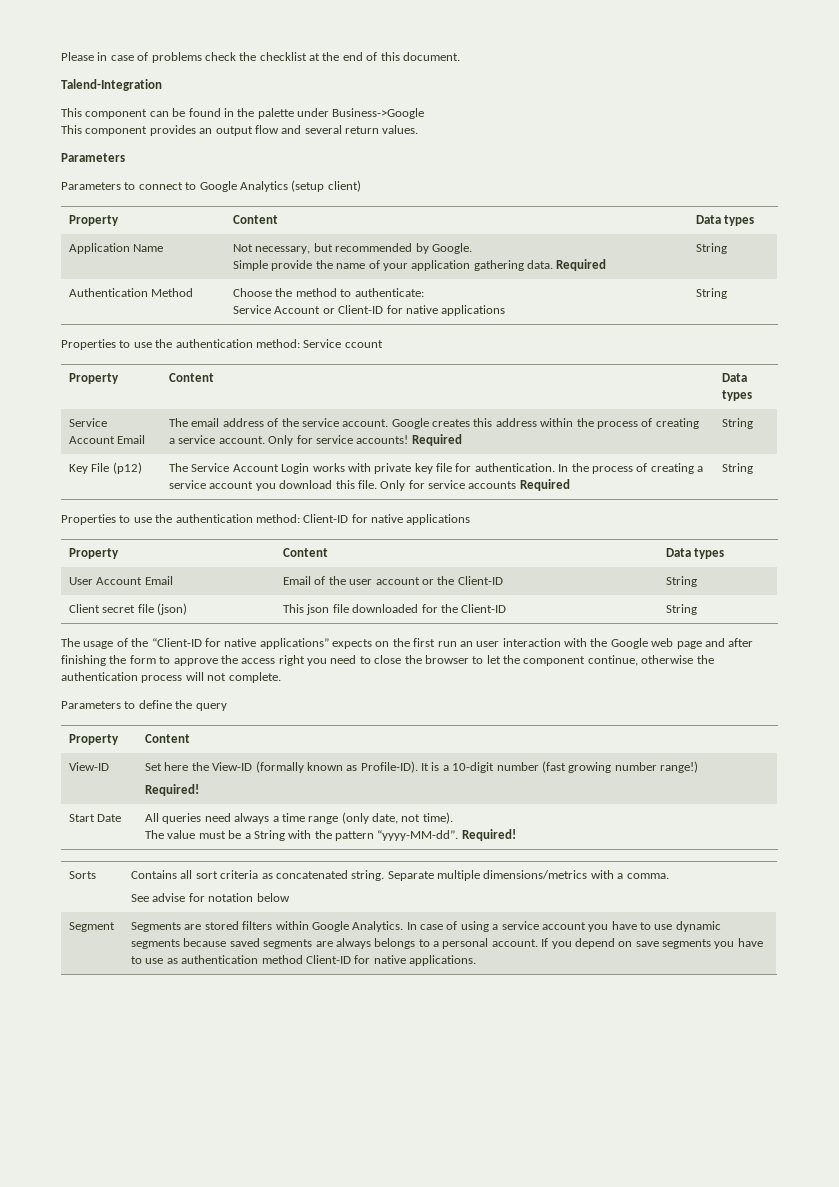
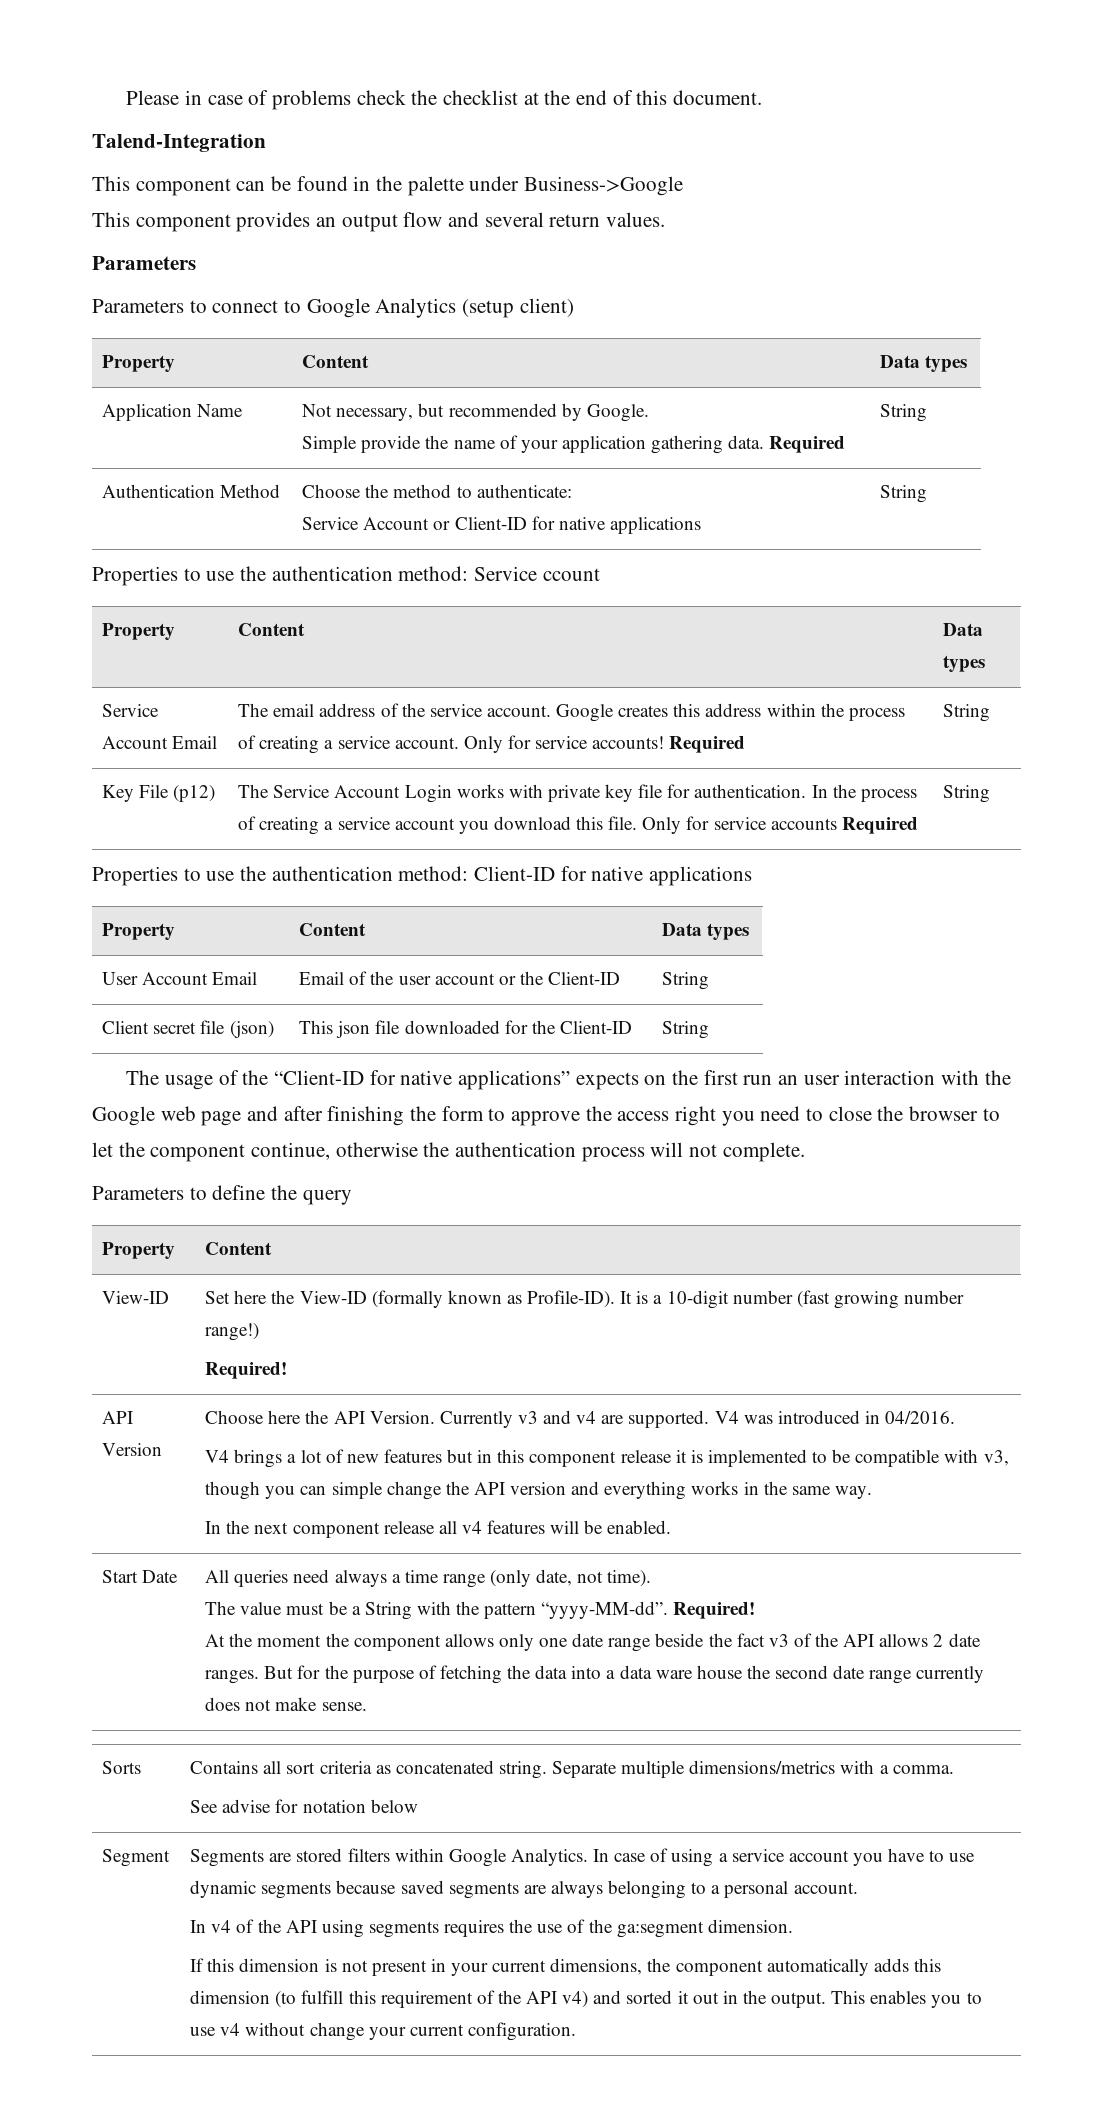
(200, 790) none -> [102,1411,134,1424] [102,1443,163,1456] [205,1410,956,1428] [205,1449,1009,1468] [205,1481,872,1500] [205,1520,672,1538] // API Version | Choose here the API Version. Currently v3 and v4 are supported. V4 was introduced in 04/2016. // V4 brings a lot of new features but in this component release it is implemented to be compatible with v3, though you can simple change the API version and everything works in the same way. // In the next component release all v4 features will be enabled.
(516, 835) none -> [205,1633,981,1652] [205,1665,985,1684] [205,1697,367,1711] // At the moment the component allows only one date range beside the fact v3 of the API allows 2 date ranges. But for the purpose of fetching the data into a data ware house the second date range currently does not make sense.
[374,938,416,949] belongs -> [608,1880,687,1899] belonging
[541,938,763,949] [131,955,477,966] If you depend on save segments you have to use as authentication method Client-ID for native applications. -> [190,1919,793,1938] [190,1958,941,1976] [190,1990,982,2008] [190,2022,576,2041] // In v4 of the API using segments requires the use of the ga:segment dimension. // If this dimension is not present in your current dimensions, the component automatically adds this dimension (to fulfill this requirement of the API v4) and sorted it out in the output. This enables you to use v4 without change your current configuration.

